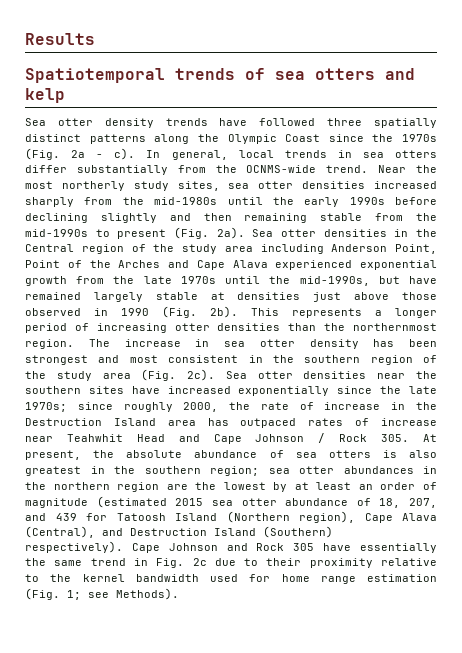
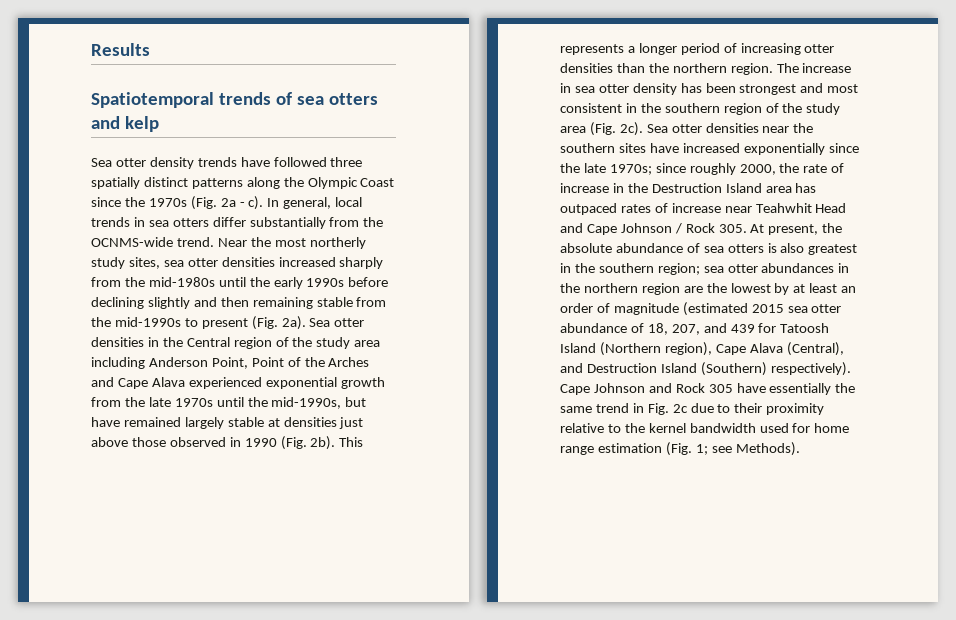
[352,323,437,331] northernmost -> [672,63,727,73] northern

